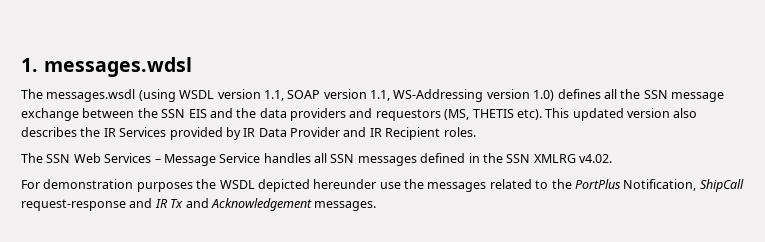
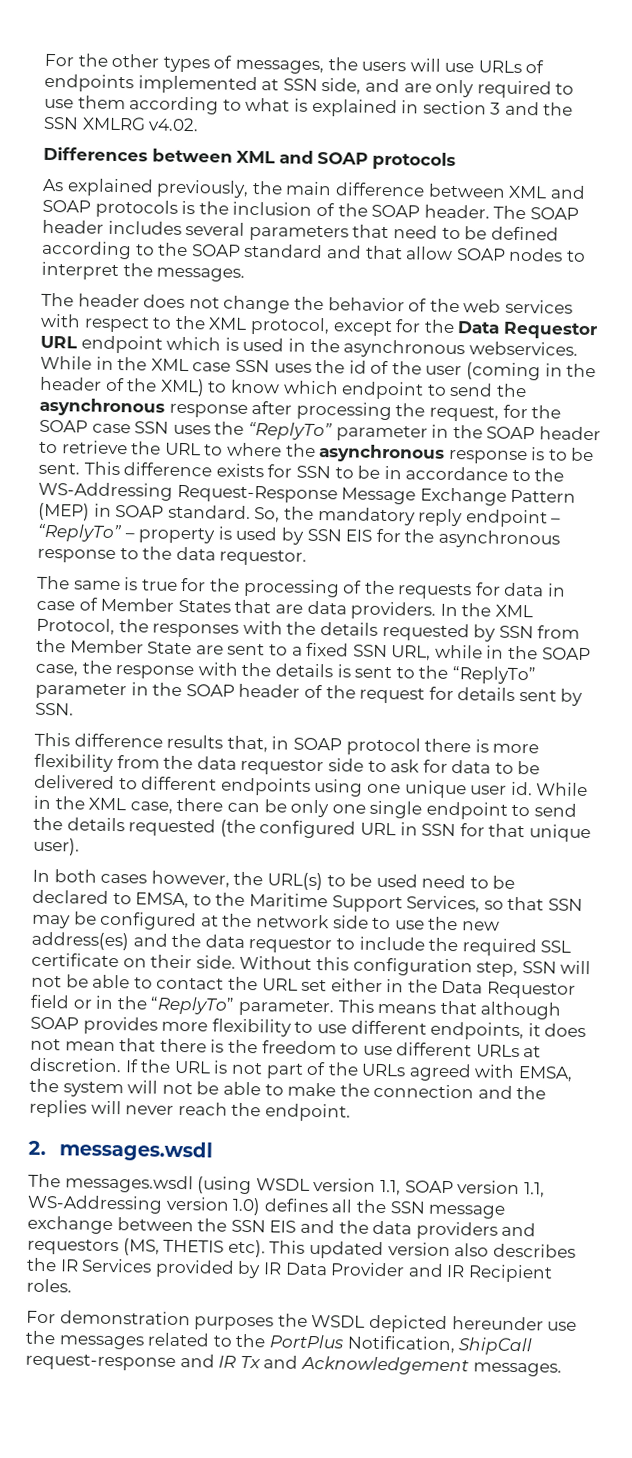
[21,57,193,77] 1. messages.wdsl -> [44,53,545,75] [44,73,575,99] [44,95,574,118] [43,116,200,132] [43,146,456,171] [42,178,586,199] [42,199,579,220] [42,219,559,242] [41,240,586,262] [41,261,246,282] [41,292,573,314] [40,313,598,340] [40,335,578,359] [40,355,597,381] [40,376,527,400] [39,397,562,422] [39,419,601,442] [39,440,595,465] [38,461,565,482] [38,481,577,506] [38,502,562,528] [37,523,560,549] [37,546,308,566] [37,575,567,600] [36,597,533,620] [36,617,581,642] [36,638,591,661] [35,660,536,685] [35,682,584,706] [35,702,74,716] [34,732,540,756] [34,753,541,776] [34,774,589,799] [33,795,578,820] [33,816,591,843] [33,837,80,856] [32,869,516,891] [32,889,583,913] [32,911,500,931] [31,931,572,957] [31,952,592,978] [31,974,577,999] [30,994,562,1020] [30,1016,587,1041] [30,1038,542,1058] [29,1057,574,1082] [29,1078,547,1100] [29,1099,351,1122] [28,1140,213,1162] For the other types of messages, the users will use URLs of endpoints implemented at SSN side, and are only required to use them according to what is explained in section 3 and the SSN XMLRG v4.02. // Differences between XML and SOAP protocols // As explained previously, the main difference between XML and SOAP protocols is the inclusion of the SOAP header. The SOAP header includes several parameters that need to be defined according to the SOAP standard and that allow SOAP nodes to interpret the messages. // The header does not change the behavior of the web services with respect to the XML protocol, except for the Data Requestor URL endpoint which is used in the asynchronous webservices. While in the XML case SSN uses the id of the user (coming in the header of the XML) to know which endpoint to send the asynchronous response after processing the request, for the SOAP case SSN uses the “ReplyTo” parameter in the SOAP header to retrieve the URL to where the asynchronous response is to be sent. This difference exists for SSN to be in accordance to the WS-Addressing Request-Response Message Exchange Pattern (MEP) in SOAP standard. So, the mandatory reply endpoint – “ReplyTo” – property is used by SSN EIS for the asynchronous response to the data requestor. // The same is true for the processing of the requests for data in case of Member States that are data providers. In the XML Protocol, the responses with the details requested by SSN from the Member State are sent to a fixed SSN URL, while in the SOAP case, the response with the details is sent to the “ReplyTo” parameter in the SOAP header of the request for details sent by SSN. // This difference results that, in SOAP protocol there is more flexibility from the data requestor side to ask for data to be delivered to different endpoints using one unique user id. While in the XML case, there can be only one single endpoint to send the details requested (the configured URL in SSN for that unique user). // In both cases however, the URL(s) to be used need to be declared to EMSA, to the Maritime Support Services, so that SSN may be configured at the network side to use the new address(es) and the data requestor to include the required SSL certificate on their side. Without this configuration step, SSN will not be able to contact the URL set either in the Data Requestor field or in the “ReplyTo” parameter. This means that although SOAP provides more flexibility to use different endpoints, it does not mean that there is the freedom to use different URLs at discretion. If the URL is not part of the URLs agreed with EMSA, the system will not be able to make the connection and the replies will never reach the endpoint. // 2. messages.wsdl
[21,153,612,166] // The SSN Web Services – Message Service handles all SSN messages defined in the SSN XMLRG v4.02. -> (72, 1285) none

